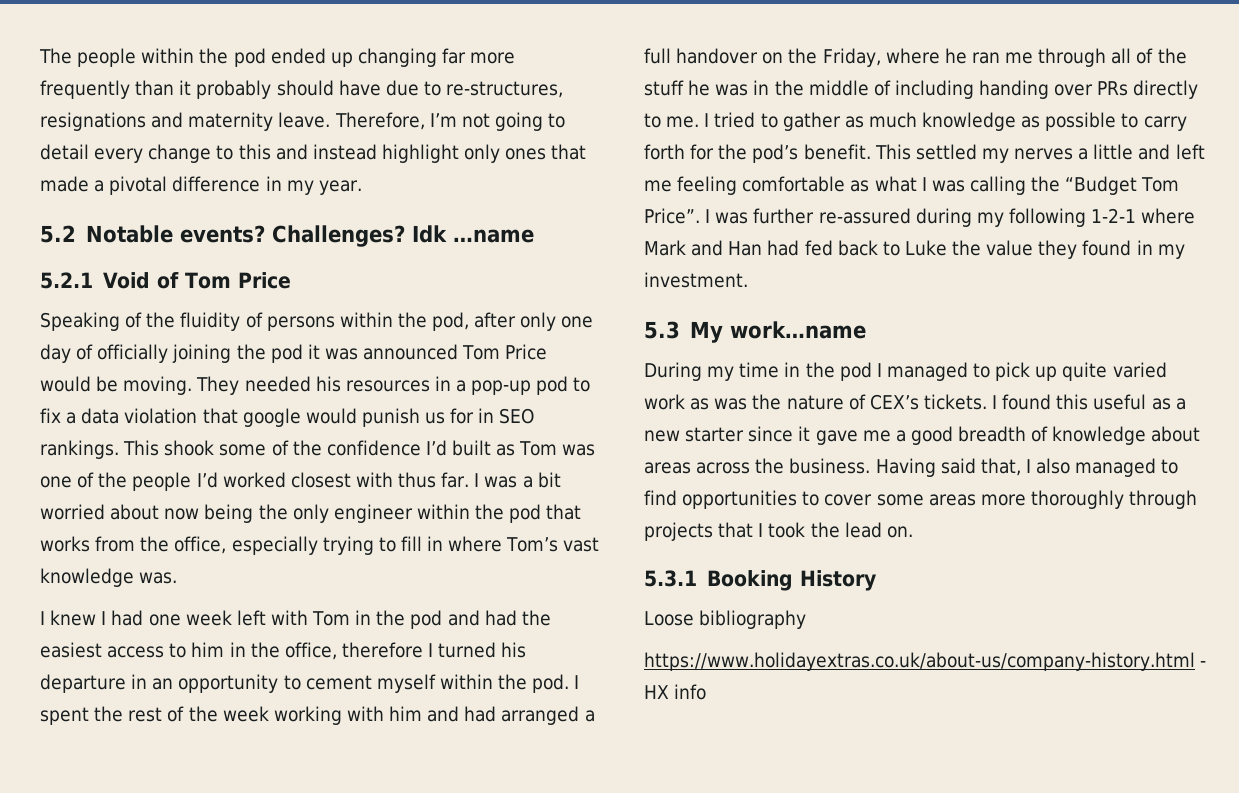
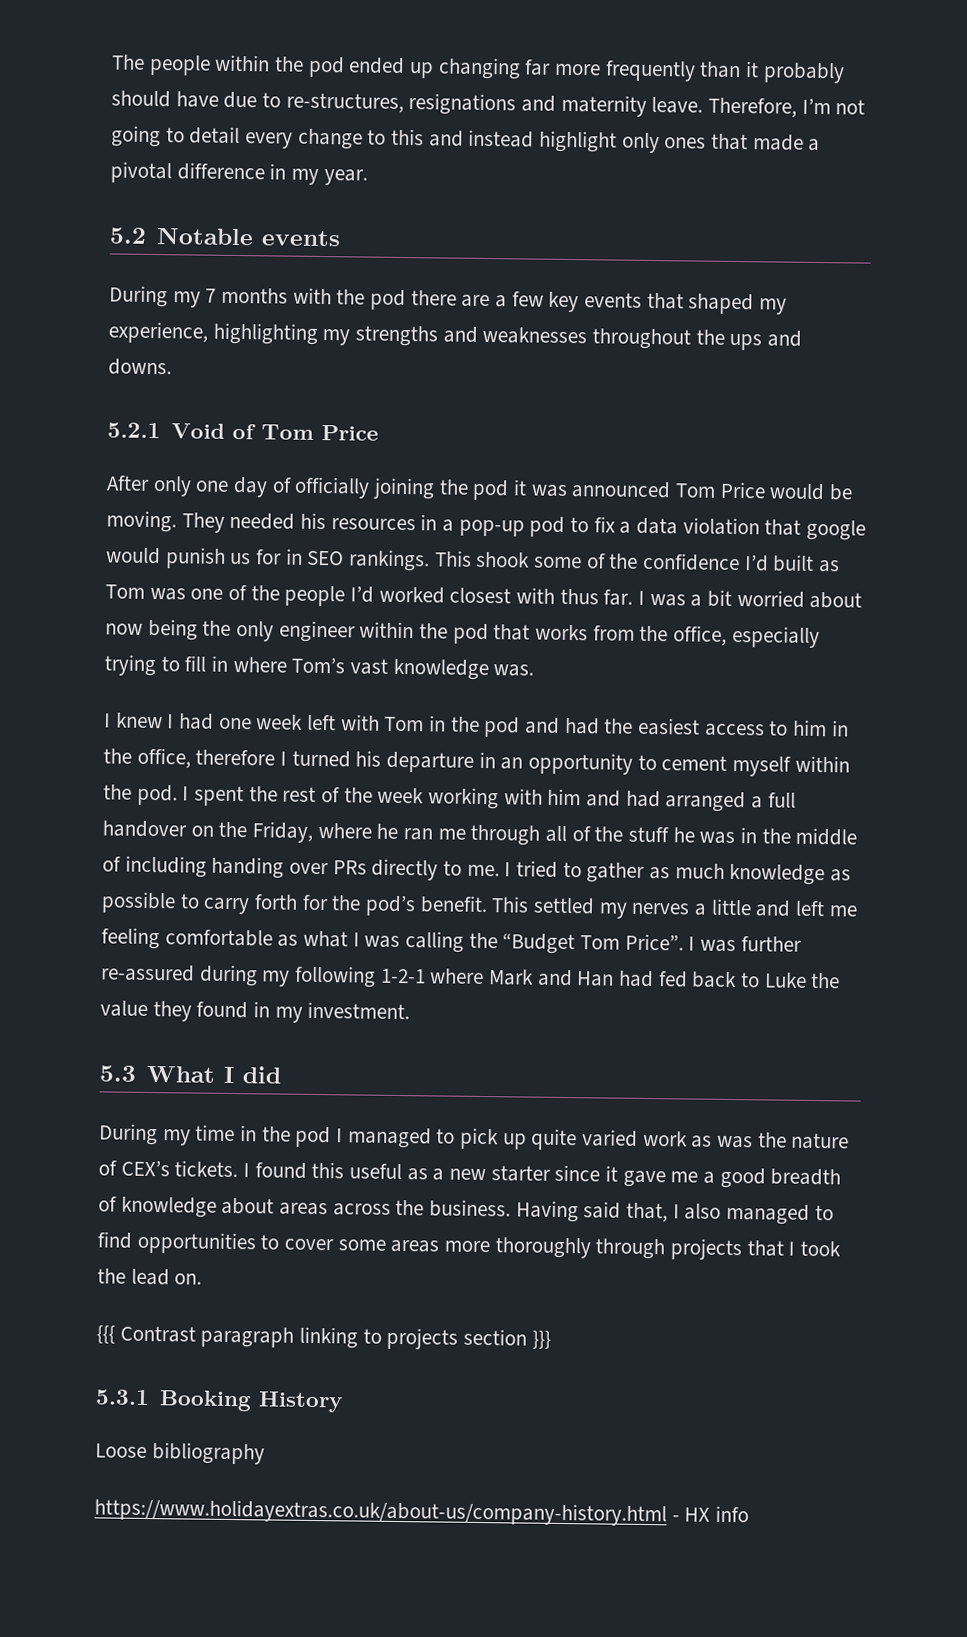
[179,225,534,247] events? Challenges? Idk …name -> [260,230,341,247] [109,285,788,315] [108,321,803,351] [108,358,172,376] events // During my 7 months with the pod there are a few key events that shaped my experience, highlighting my strengths and weaknesses throughout the ups and downs.
[40,312,517,331] Speaking of the fluidity of persons within the pod, after -> [106,475,150,491] After
[689,321,866,343] My work…name -> [145,1065,281,1084] What I did
(913, 532) none -> [96,1325,551,1350] // {{{ Contrast paragraph linking to projects section }}}

